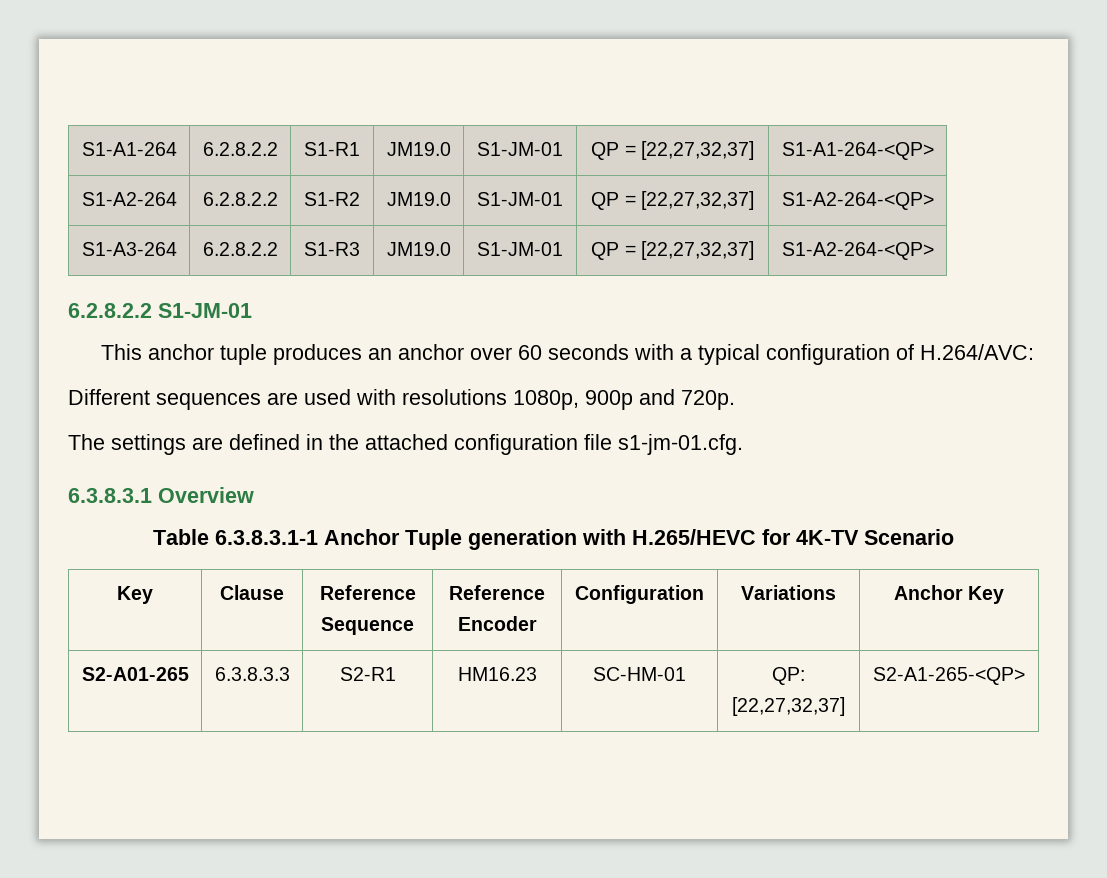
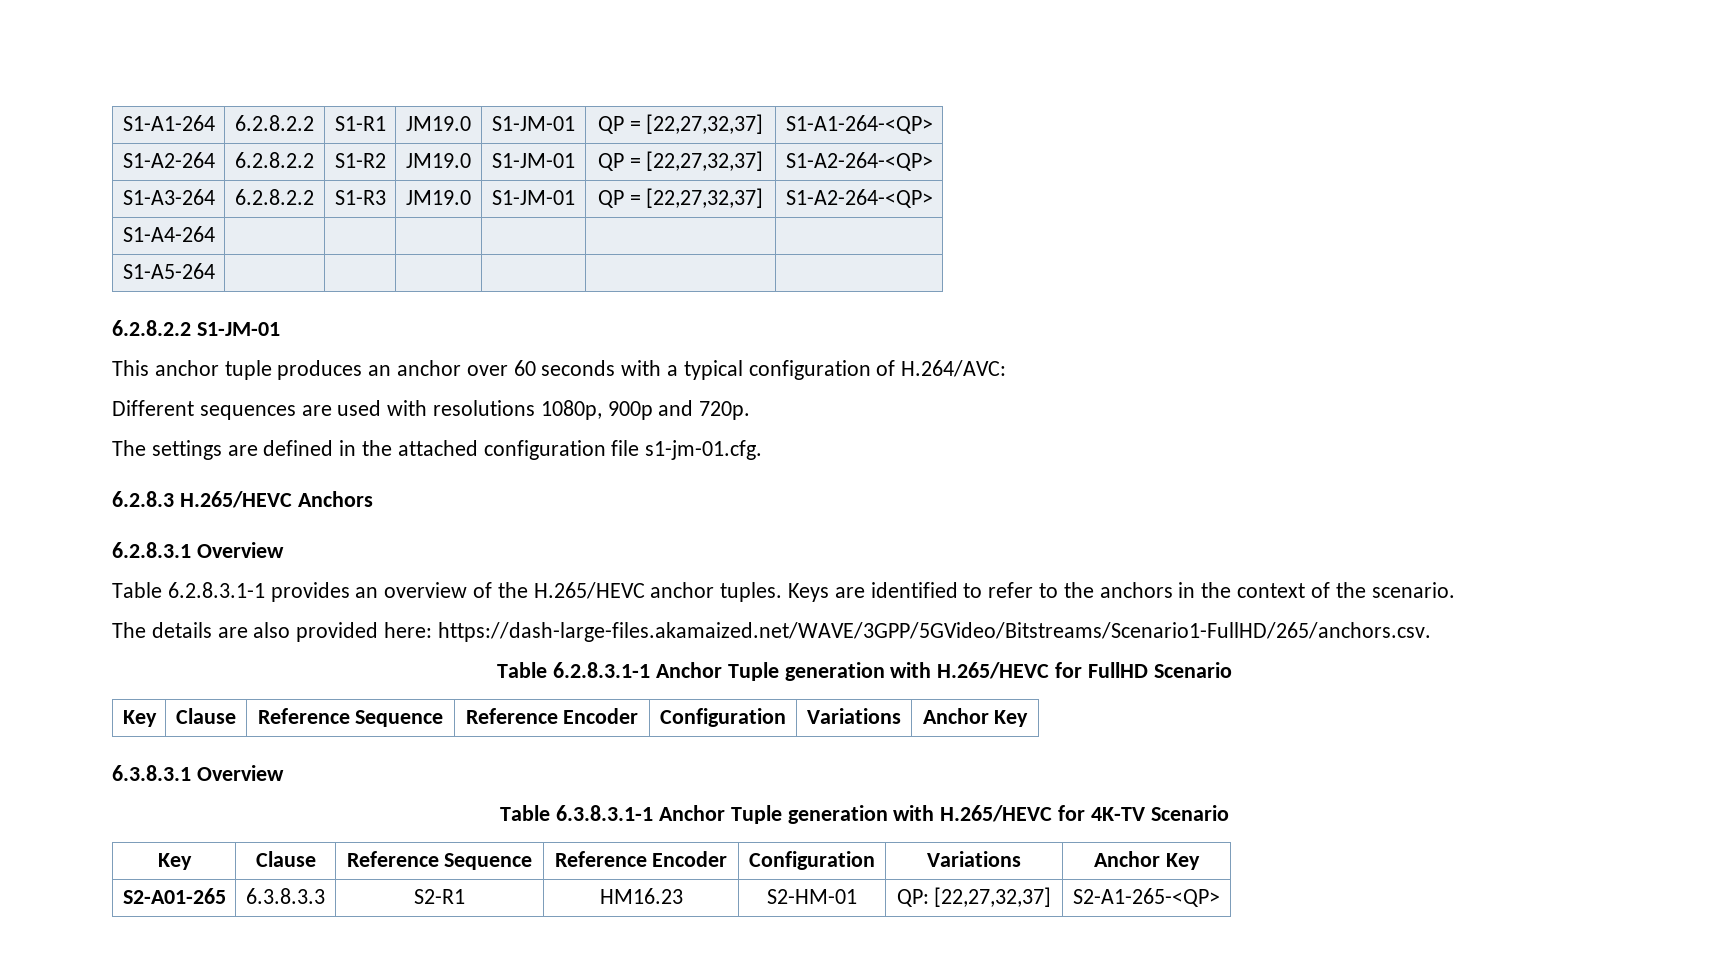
(934, 251) none -> [122,226,215,242] [122,263,215,279] // S1-A4-264 | | | | | | // S1-A5-264 | | | | | |
(743, 444) none -> [112,491,373,508] [112,542,284,558] [112,582,1455,602] [112,622,1431,642] [497,662,1232,681] [122,710,157,727] [176,708,236,724] [257,708,444,727] [465,708,639,724] [660,708,786,727] [807,708,901,724] [922,708,1029,727] // 6.2.8.3 H.265/HEVC Anchors // 6.2.8.3.1 Overview // Table 6.2.8.3.1-1 provides an overview of the H.265/HEVC anchor tuples. Keys are identified to refer to the anchors in the context of the scenario. // The details are also provided here: https://dash-large-files.akamaized.net/WAVE/3GPP/5GVideo/Bitstreams/Scenario1-FullHD/265/anchors.csv. // Table 6.2.8.3.1-1 Anchor Tuple generation with H.265/HEVC for FullHD Scenario // Key | Clause | Reference Sequence | Reference Encoder | Configuration | Variations | Anchor Key
[593,667,686,681] SC-HM-01 -> [767,889,857,904] S2-HM-01

